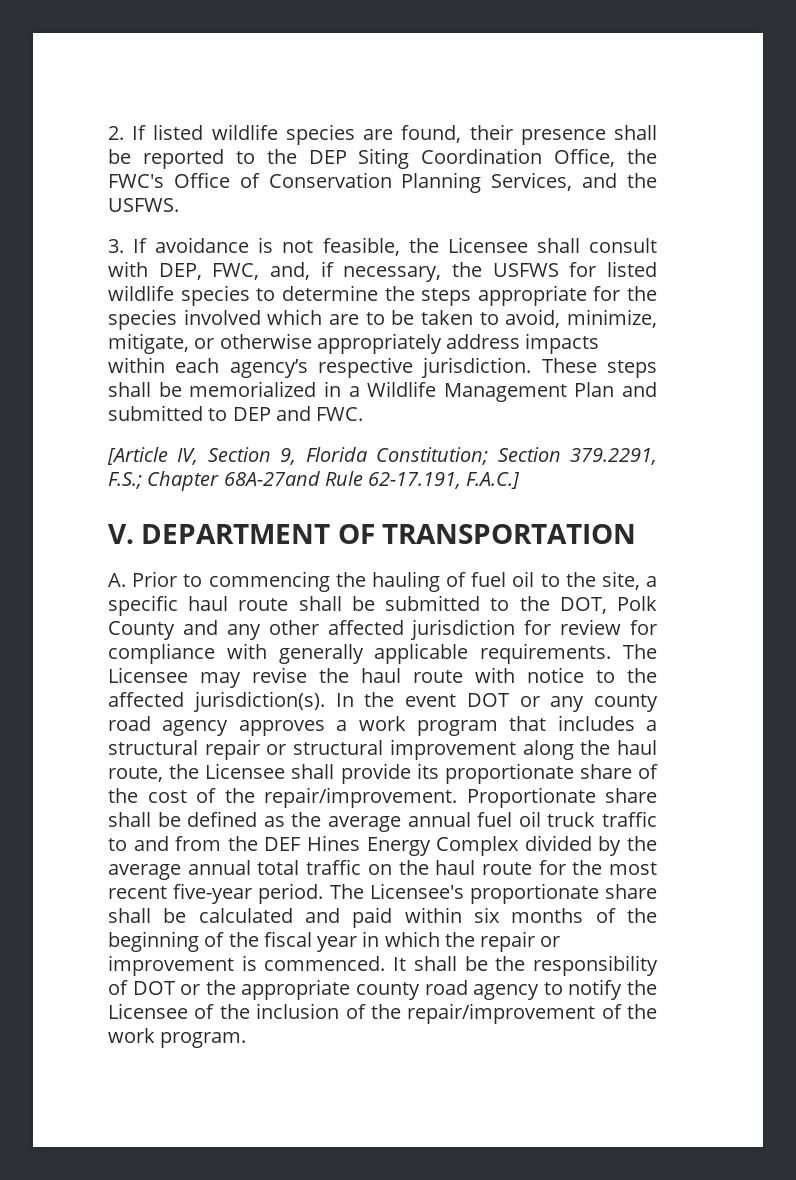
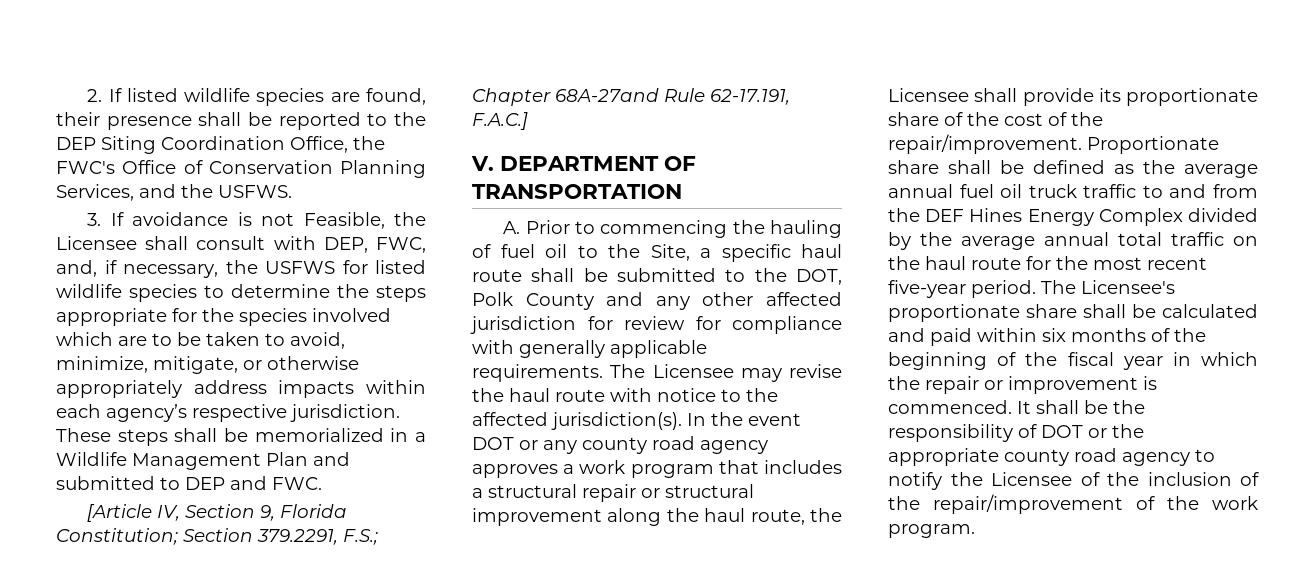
[322,237,400,256] feasible, -> [303,212,385,229] Feasible,
[601,571,640,590] site, -> [650,244,690,261] Site,

